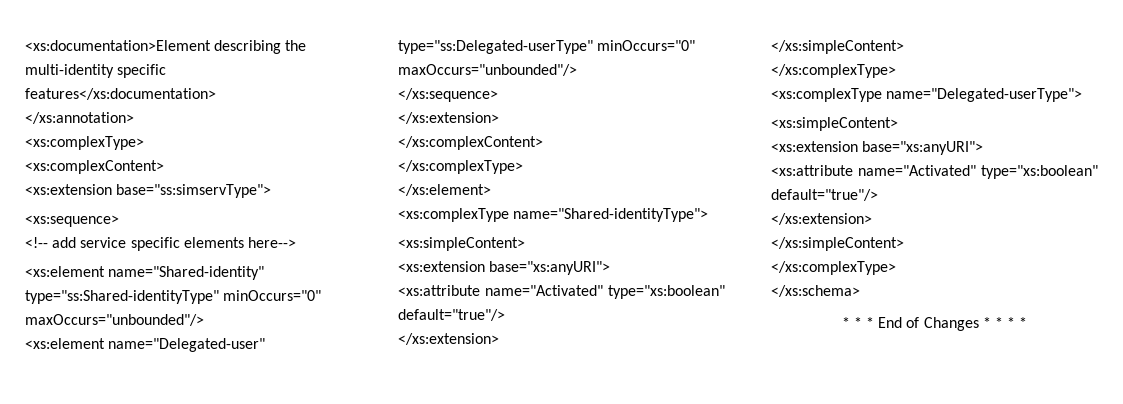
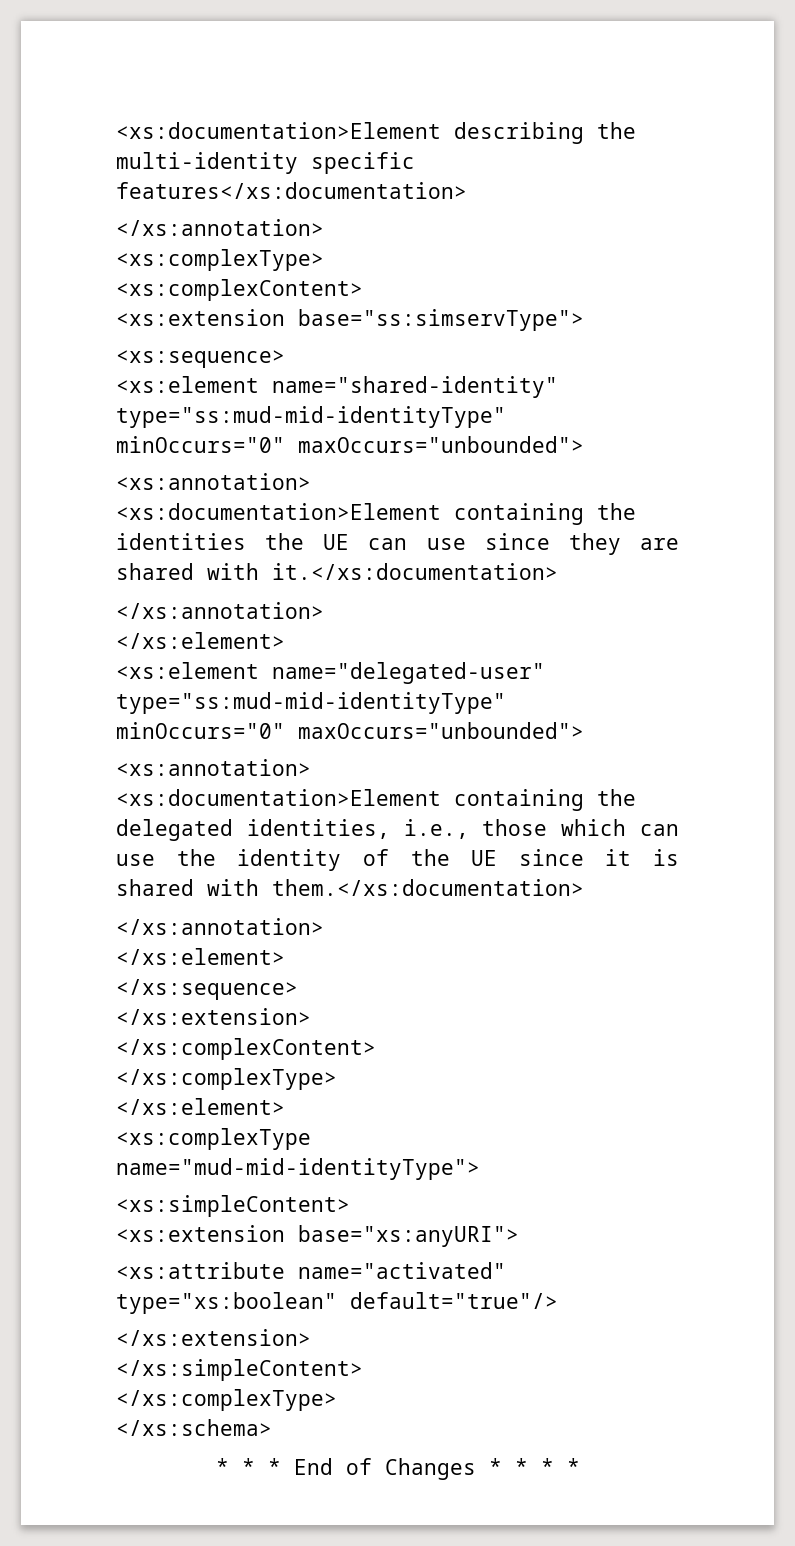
[25,237,296,251] [25,266,265,280] [25,290,322,304] [25,314,204,326] [25,338,266,352] [398,40,696,54] [398,64,577,76] <!-- add service specific elements here--> // <xs:element name="Shared-identity" type="ss:Shared-identityType" minOccurs="0" maxOccurs="unbounded"/> // <xs:element name="Delegated-user" type="ss:Delegated-userType" minOccurs="0" maxOccurs="unbounded"/> -> [116,376,558,398] [116,406,506,428] [116,436,584,453] [116,473,311,490] [116,503,636,525] [116,533,680,555] [116,563,558,580] [116,602,324,619] [116,632,285,649] [116,662,545,684] [116,692,506,714] [116,722,584,739] [116,759,311,776] [116,789,636,811] [116,819,679,841] [116,849,679,871] [116,879,584,896] [116,918,324,935] [116,948,285,965] <xs:element name="shared-identity" type="ss:mud-mid-identityType" minOccurs="0" maxOccurs="unbounded"> // <xs:annotation> // <xs:documentation>Element containing the identities the UE can use since they are shared with it.</xs:documentation> // </xs:annotation> // </xs:element> // <xs:element name="delegated-user" type="ss:mud-mid-identityType" minOccurs="0" maxOccurs="unbounded"> // <xs:annotation> // <xs:documentation>Element containing the delegated identities, i.e., those which can use the identity of the UE since it is shared with them.</xs:documentation> // </xs:annotation> // </xs:element>
[513,208,709,222] [398,237,525,251] [398,261,611,275] [398,285,725,299] [398,309,505,321] [398,333,499,345] [771,40,904,54] [771,64,896,78] [771,88,1083,102] [771,117,898,131] [771,141,984,155] [771,165,976,176] name="Shared-identityType"> // <xs:simpleContent> // <xs:extension base="xs:anyURI"> // <xs:attribute name="Activated" type="xs:boolean" default="true"/> // </xs:extension> // </xs:simpleContent> // </xs:complexType> // <xs:complexType name="Delegated-userType"> // <xs:simpleContent> // <xs:extension base="xs:anyURI"> // <xs:attribute name="Activated" -> [116,1158,480,1180] [116,1195,350,1217] [116,1225,519,1247] [116,1262,506,1279] name="mud-mid-identityType"> // <xs:simpleContent> // <xs:extension base="xs:anyURI"> // <xs:attribute name="activated"

